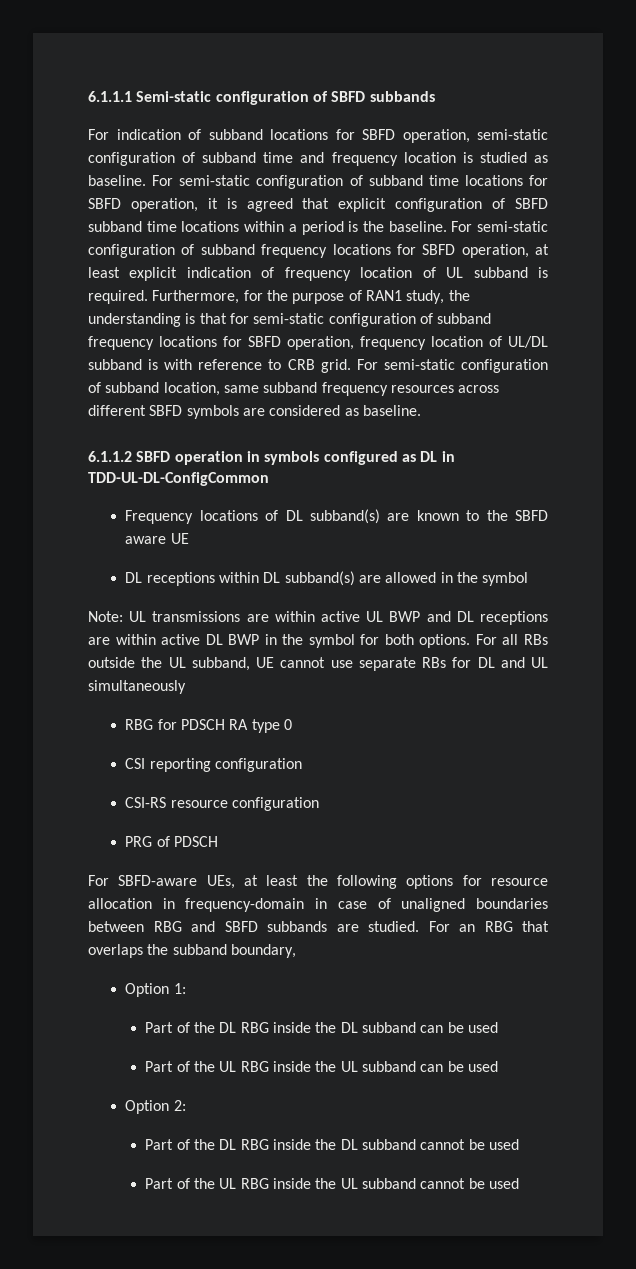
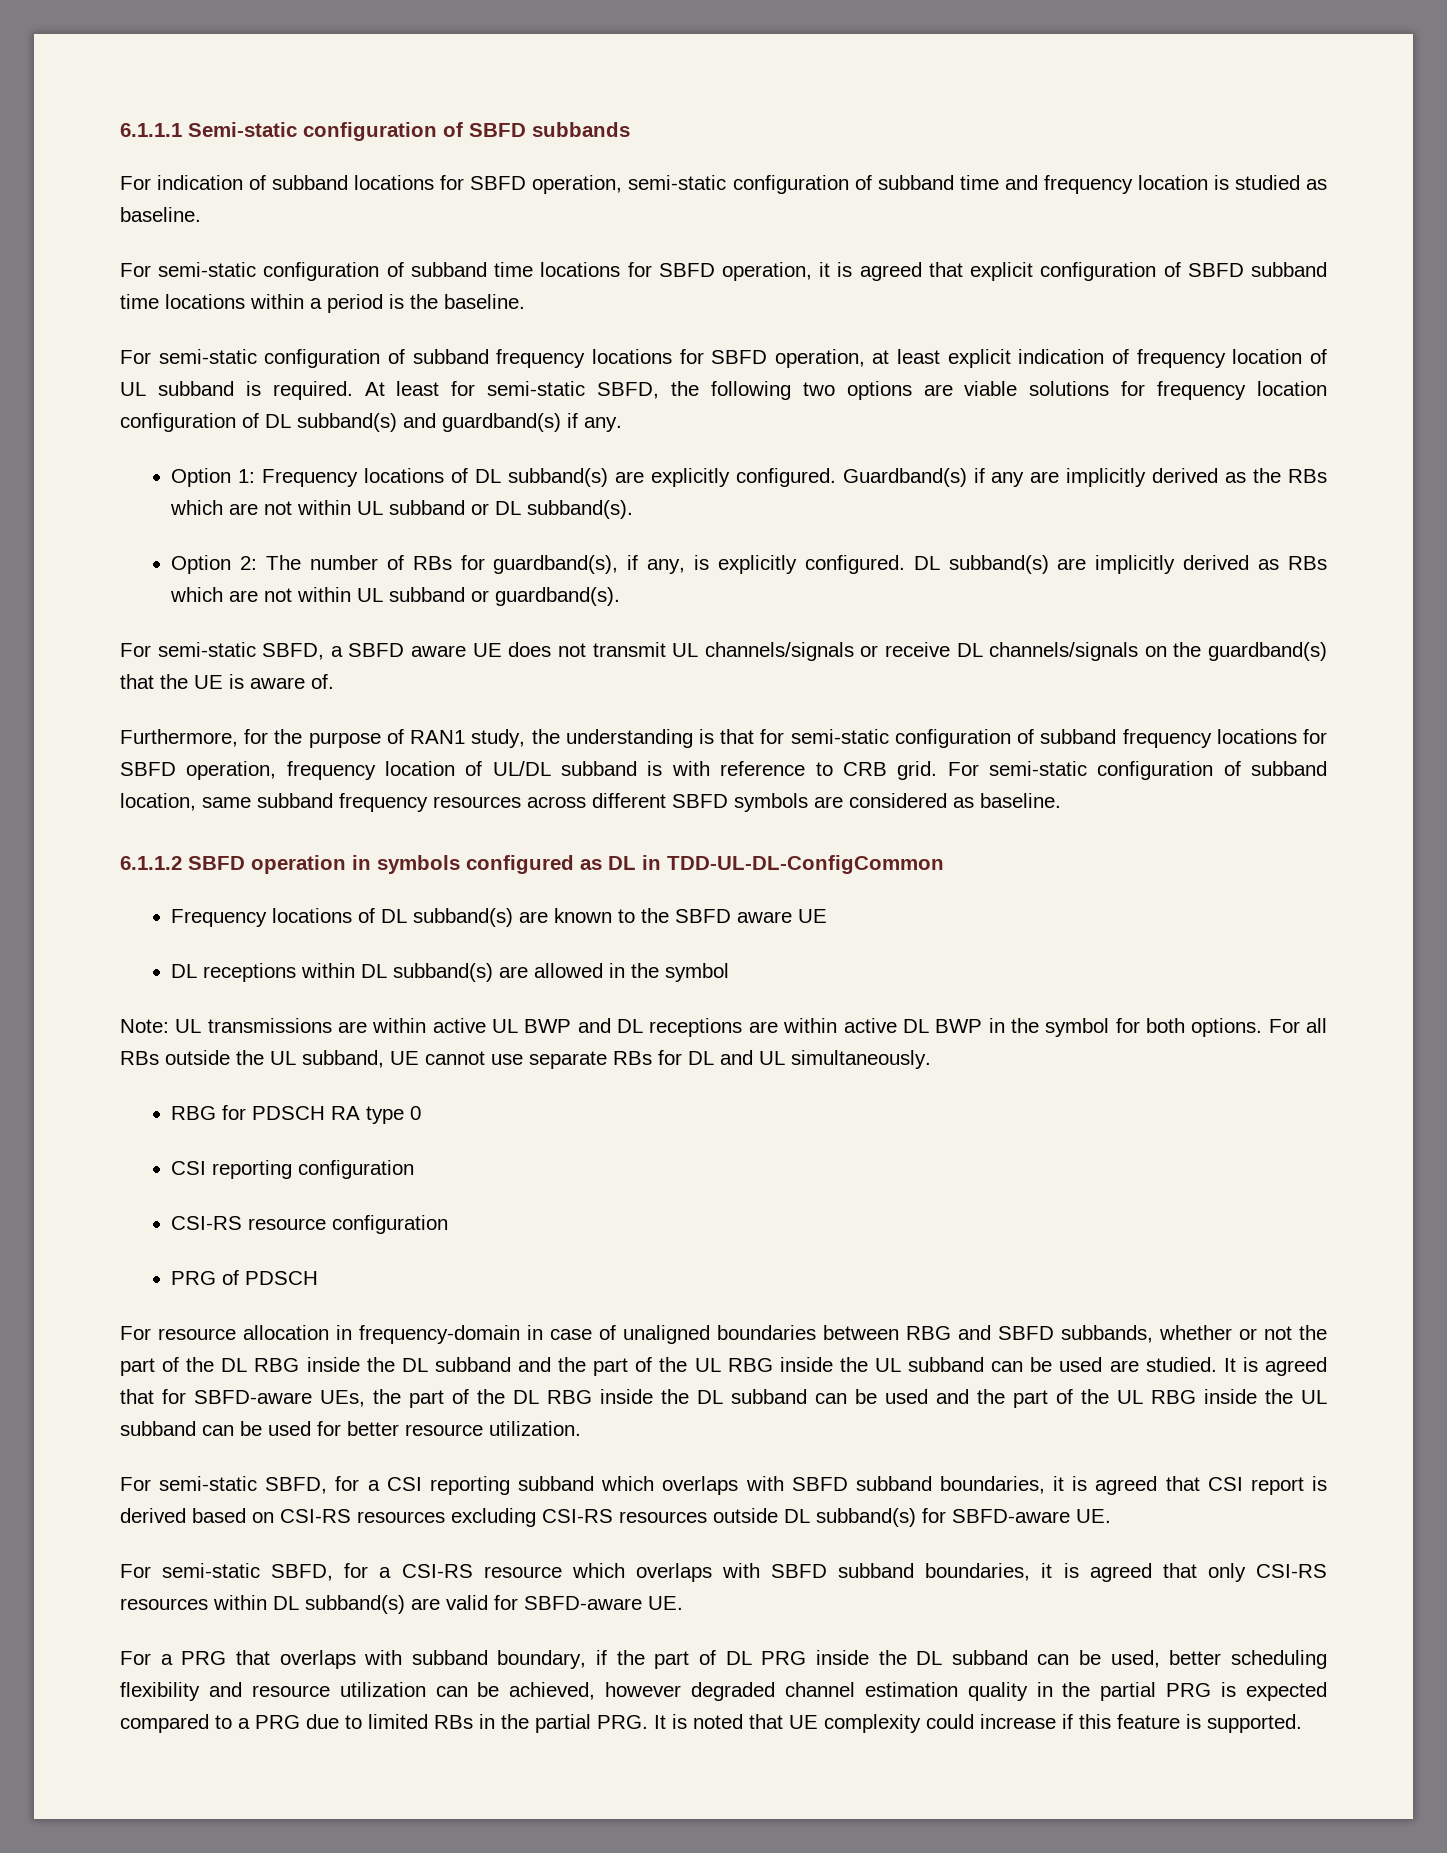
(146, 180) none -> (201, 214) //
(447, 226) none -> (525, 301) //
(148, 297) none -> [364,381,1328,400] [120,413,622,432] [171,468,1328,487] [170,500,634,519] [171,555,1327,574] [170,587,621,606] [120,642,1327,661] [120,674,334,689] At least for semi-static SBFD, the following two options are viable solutions for frequency location configuration of DL subband(s) and guardband(s) if any. // Option 1: Frequency locations of DL subband(s) are explicitly configured. Guardband(s) if any are implicitly derived as the RBs which are not within UL subband or DL subband(s). // Option 2: The number of RBs for guardband(s), if any, is explicitly configured. DL subband(s) are implicitly derived as RBs which are not within UL subband or guardband(s). // For semi-static SBFD, a SBFD aware UE does not transmit UL channels/signals or receive DL channels/signals on the guardband(s) that the UE is aware of. //
[88,680,186,694] simultaneously -> [791,1050,931,1069] simultaneously.
[118,875,482,889] SBFD-aware UEs, at least the following options for -> (151, 1333) none
[267,921,549,932] [88,944,296,958] [125,983,186,997] [145,1022,174,1033] subbands are studied. For an RBG that overlaps the subband boundary, // Option 1: // Part -> [1061,1325,1327,1343] [120,1357,1327,1376] [120,1389,444,1408] subbands, whether or not the part of the DL RBG inside the DL subband and the part of the UL RBG inside the UL subband can be used are studied. It is agreed that for SBFD-aware UEs, the part
[145,1061,174,1072] // Part -> [936,1389,1048,1408] and the part
[125,1100,186,1114] [145,1139,519,1150] [145,1178,519,1189] // Option 2: // Part of the DL RBG inside the DL subband cannot be used // Part of the UL RBG inside the UL subband cannot be used -> [317,1421,581,1436] [120,1476,1327,1495] [120,1508,1111,1527] [120,1563,1327,1582] [120,1595,683,1614] [120,1650,1327,1669] [120,1682,1328,1701] [120,1714,1302,1733] for better resource utilization. // For semi-static SBFD, for a CSI reporting subband which overlaps with SBFD subband boundaries, it is agreed that CSI report is derived based on CSI-RS resources excluding CSI-RS resources outside DL subband(s) for SBFD-aware UE. // For semi-static SBFD, for a CSI-RS resource which overlaps with SBFD subband boundaries, it is agreed that only CSI-RS resources within DL subband(s) are valid for SBFD-aware UE. // For a PRG that overlaps with subband boundary, if the part of DL PRG inside the DL subband can be used, better scheduling flexibility and resource utilization can be achieved, however degraded channel estimation quality in the partial PRG is expected compared to a PRG due to limited RBs in the partial PRG. It is noted that UE complexity could increase if this feature is supported.

